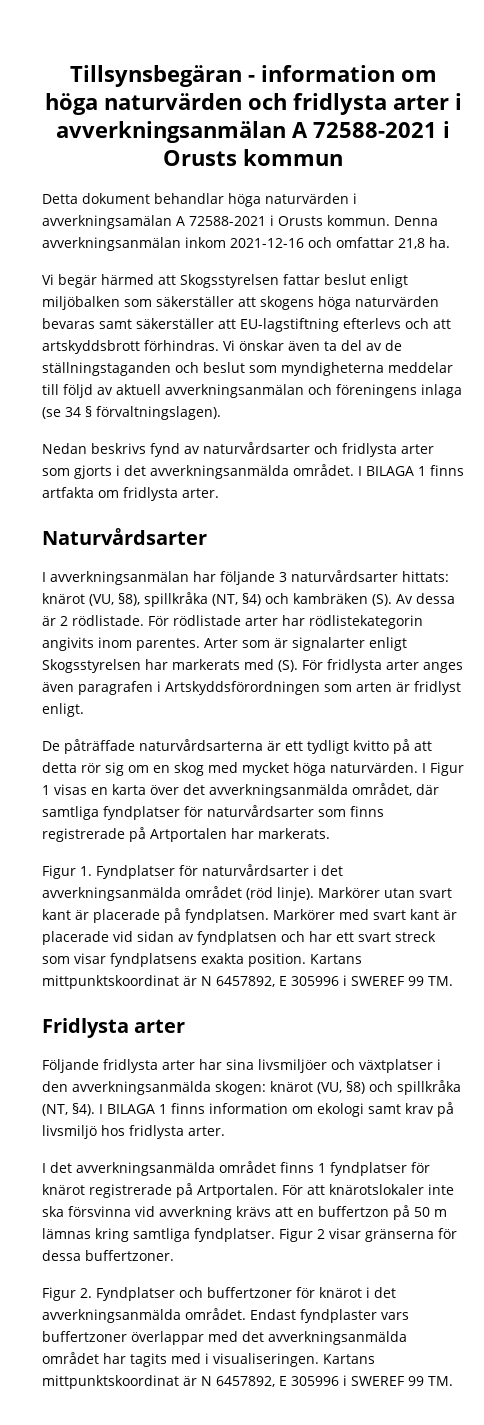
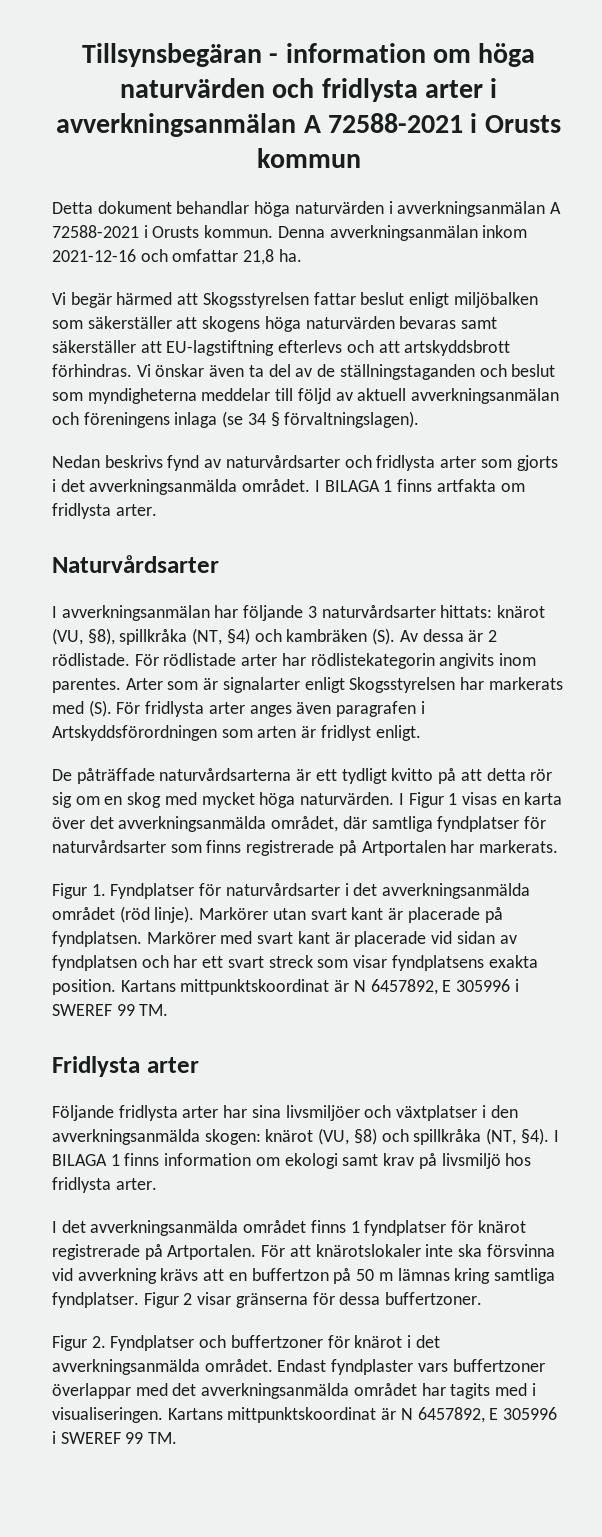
[42,215,172,229] avverkningsamälan -> [397,201,546,217] avverkningsanmälan

